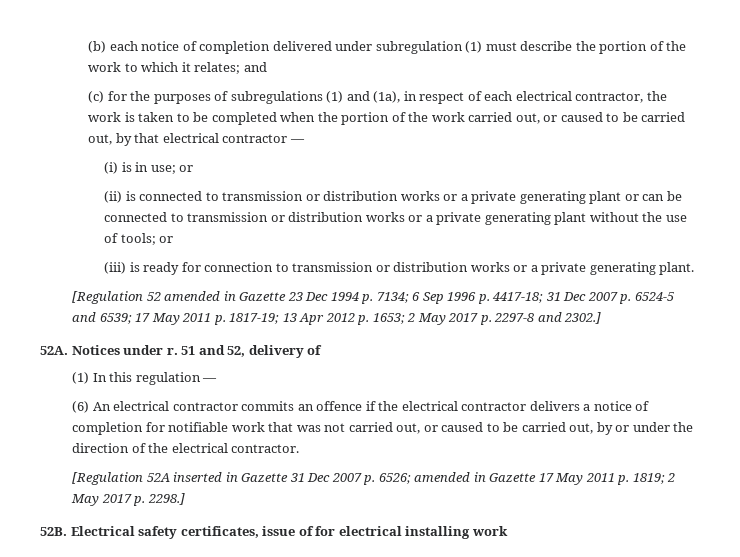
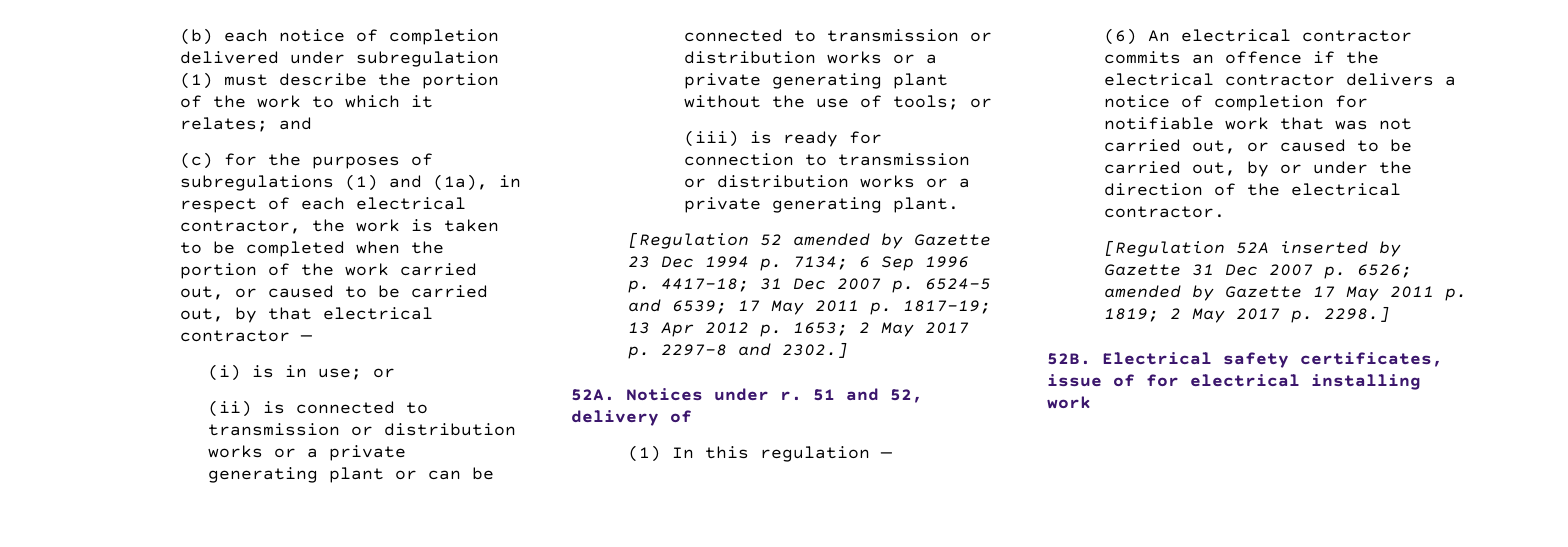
[223,291,236,301] in -> [880,233,903,249] by
[225,472,238,482] in -> [1378,241,1401,257] by
[473,472,486,482] in -> [1191,285,1214,301] by

